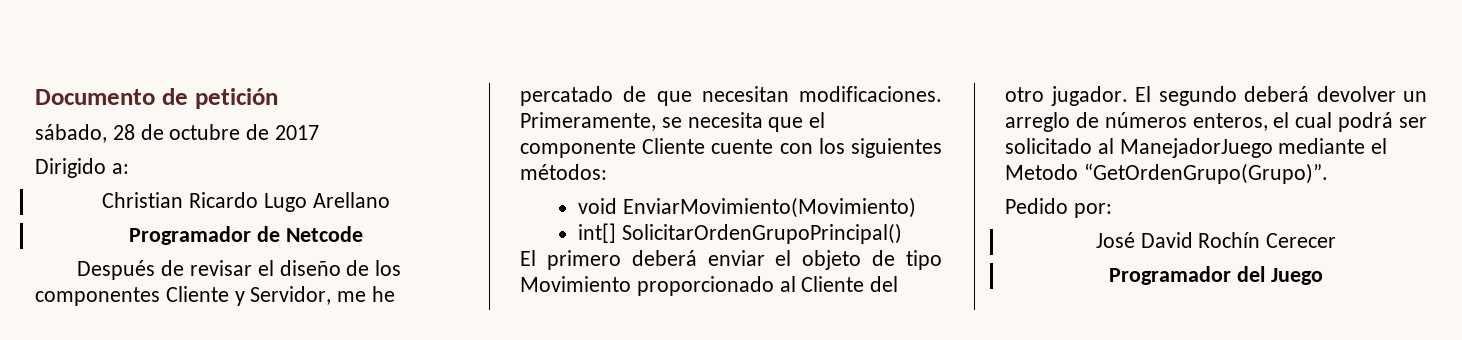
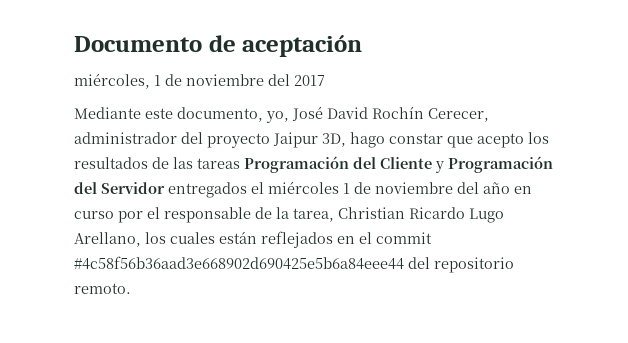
[194,88,278,109] [35,124,320,143] [35,158,129,178] [102,192,390,212] [129,226,363,245] [77,260,402,280] [35,286,396,306] [520,86,942,106] [520,112,826,132] [520,138,942,158] [520,164,607,180] [578,197,917,218] [578,223,903,244] [520,250,942,270] [520,276,899,296] [1005,86,1427,106] [1005,112,1427,132] [1005,138,1388,158] [1005,163,1328,184] [1005,198,1112,218] [1095,232,1337,248] [1109,266,1323,285] petición // sábado, 28 de octubre de 2017 // Dirigido a: // Christian Ricardo Lugo Arellano // Programador de Netcode // Después de revisar el diseño de los componentes Cliente y Servidor, me he percatado de que necesitan modificaciones. Primeramente, se necesita que el componente Cliente cuente con los siguientes métodos: // void EnviarMovimiento(Movimiento) // int[] SolicitarOrdenGrupoPrincipal() // El primero deberá enviar el objeto de tipo Movimiento proporcionado al Cliente del otro jugador. El segundo deberá devolver un arreglo de números enteros, el cual podrá ser solicitado al ManejadorJuego mediante el Metodo “GetOrdenGrupo(Grupo)”. // Pedido por: // José David Rochín Cerecer // Programador del Juego -> [242,35,363,57] [74,73,325,89] [74,106,489,123] [74,132,549,148] [74,156,553,173] [74,181,532,198] [74,207,504,223] [74,231,432,248] [74,256,514,273] [74,283,131,294] aceptación // miércoles, 1 de noviembre del 2017 // Mediante este documento, yo, José David Rochín Cerecer, administrador del proyecto Jaipur 3D, hago constar que acepto los resultados de las tareas Programación del Cliente y Programación del Servidor entregados el miércoles 1 de noviembre del año en curso por el responsable de la tarea, Christian Ricardo Lugo Arellano, los cuales están reflejados en el commit #4c58f56b36aad3e668902d690425e5b6a84eee44 del repositorio remoto.

